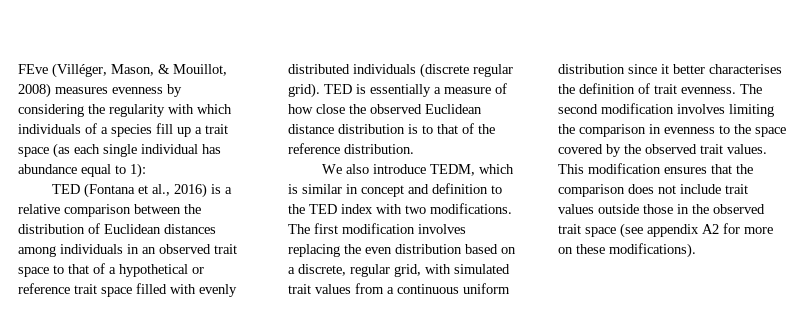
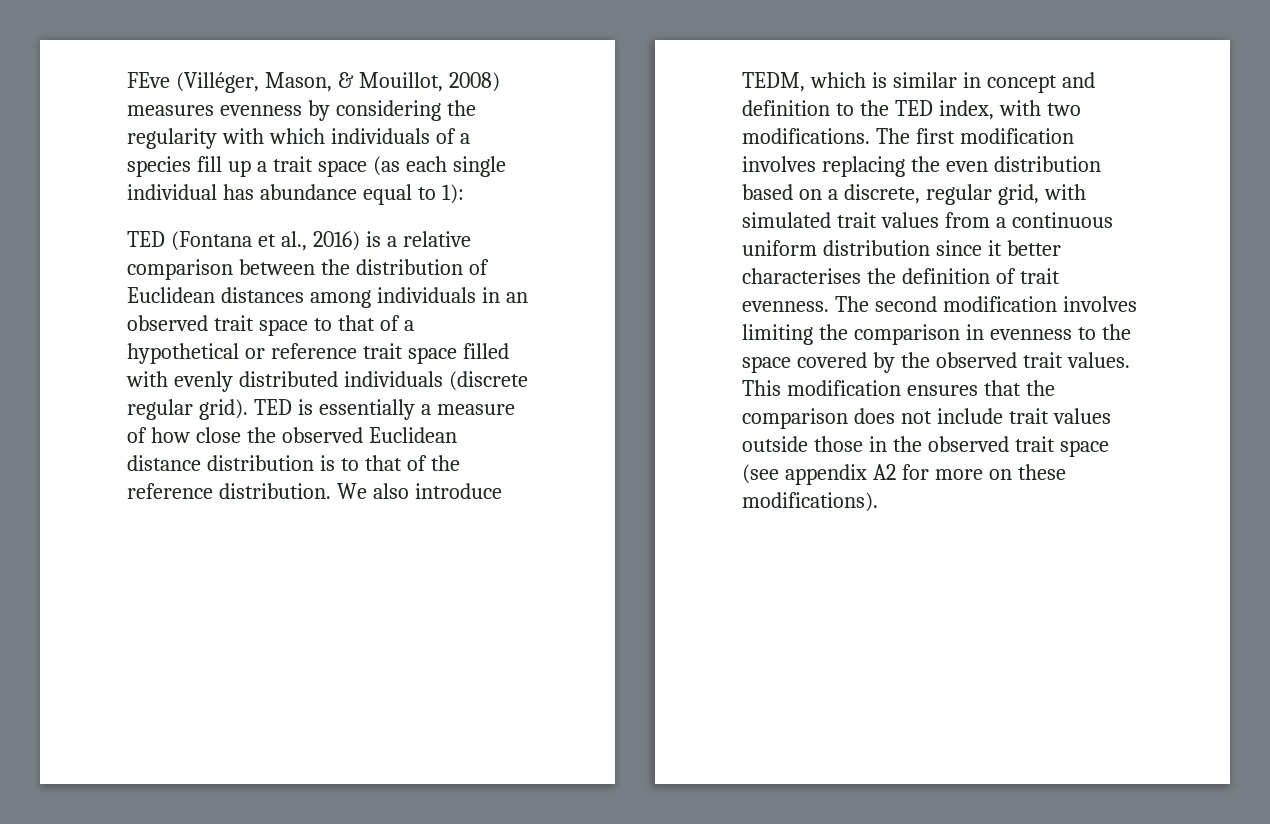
(414, 149) // -> (331, 491) none
[341,204,373,214] index -> [938,100,994,120] index,

